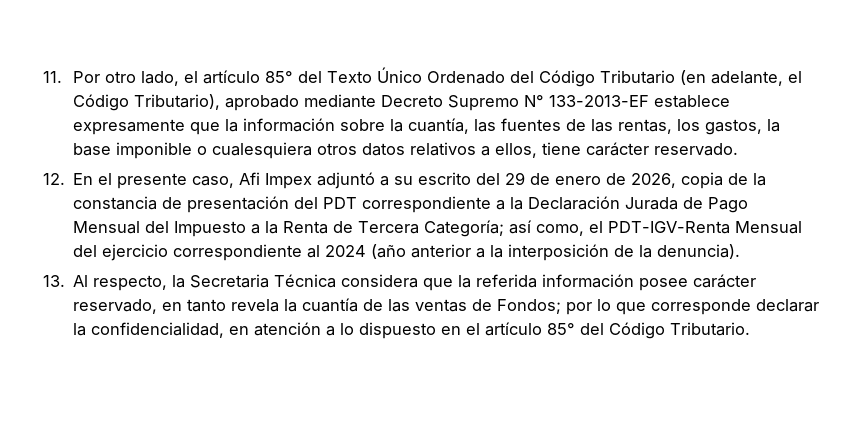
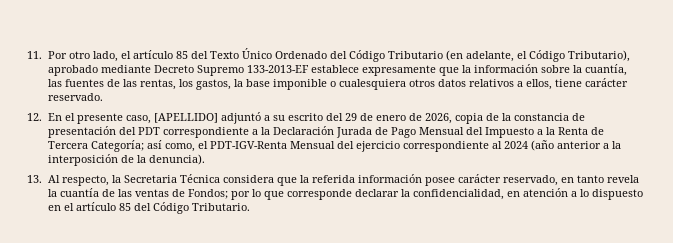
[265,71,294,83] 85° -> [175,51,188,59] 85
[524,95,545,107] N° -> (244, 70) none
[239,172,313,189] Afi Impex -> [153,113,218,123] [APELLIDO]
[547,323,576,335] 85° -> [118,203,131,211] 85

